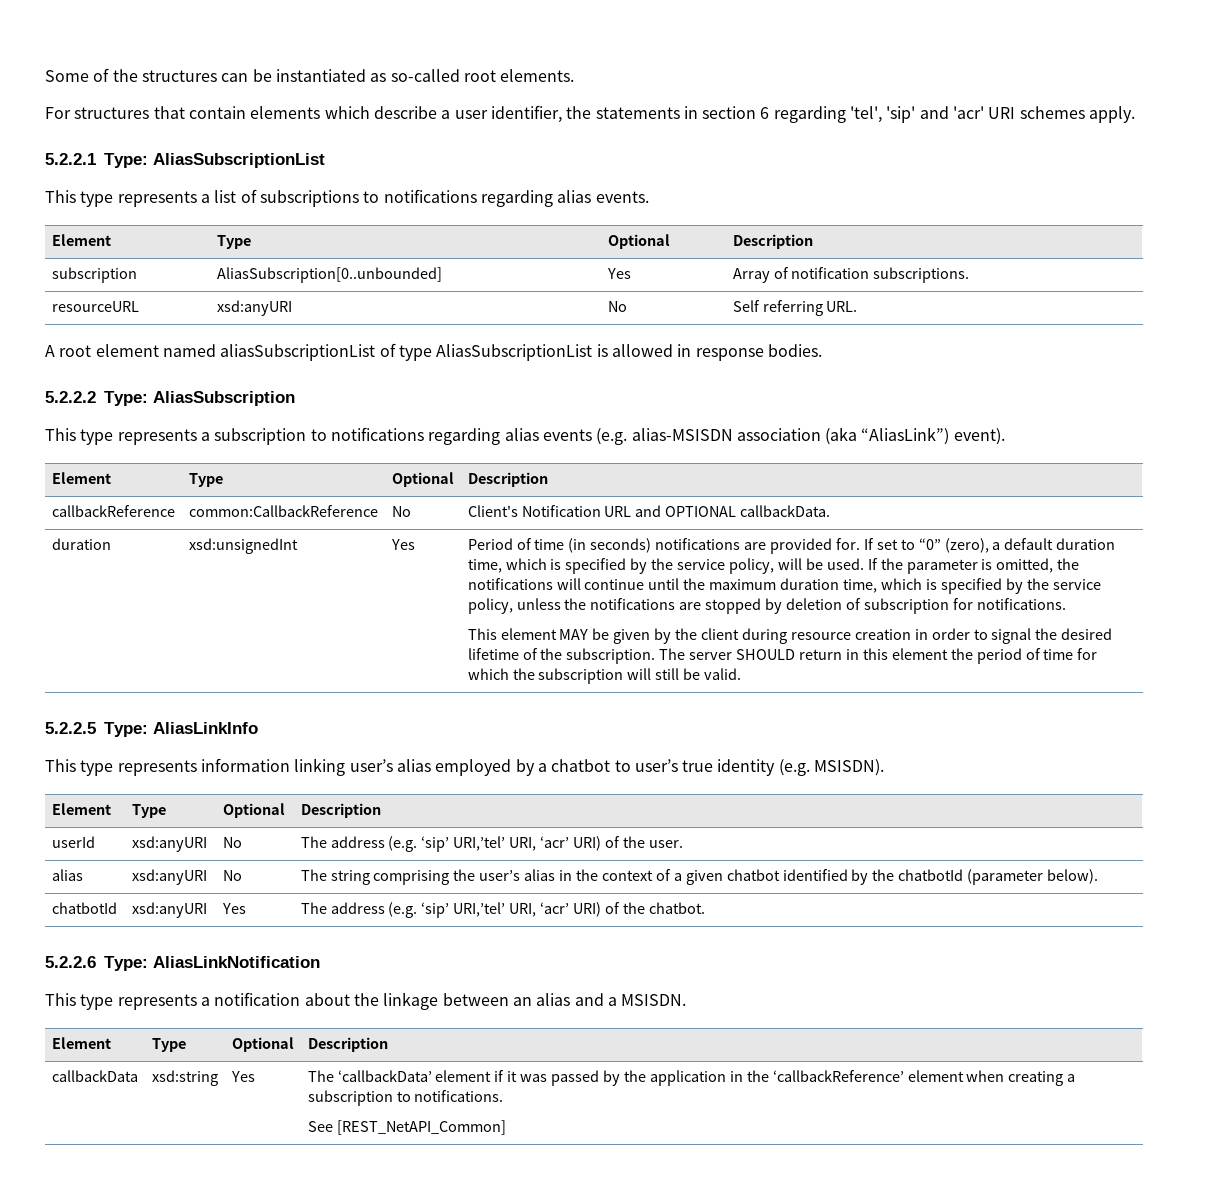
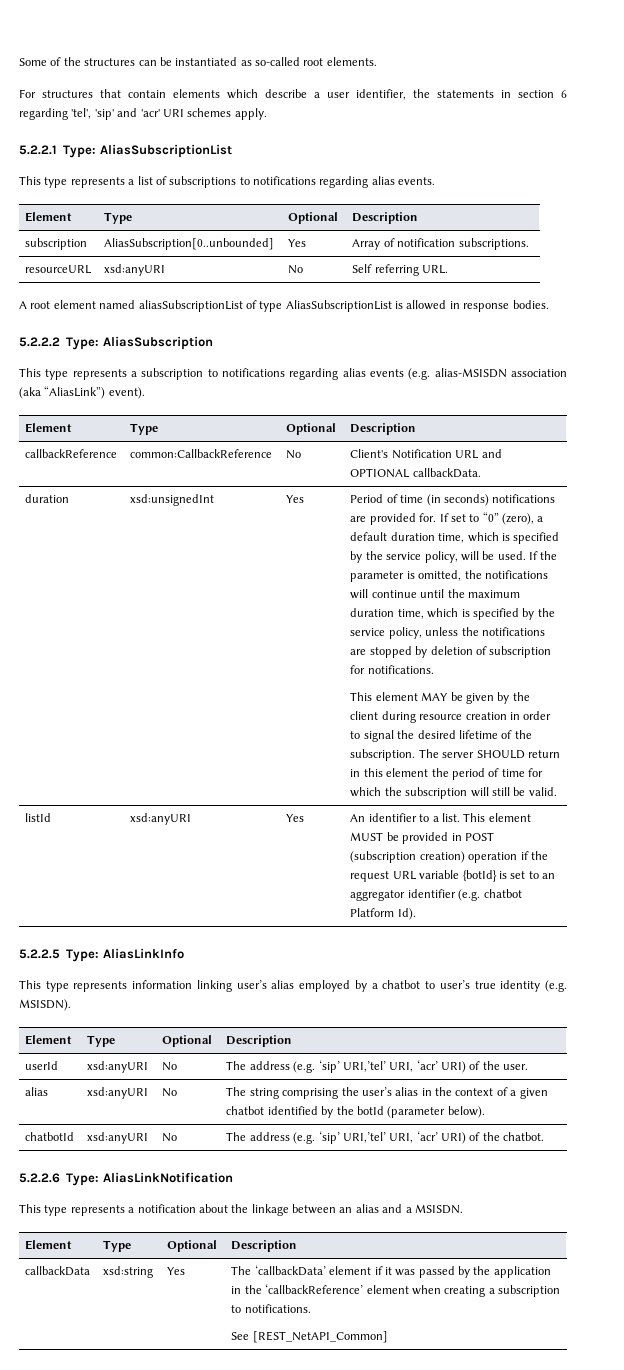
(742, 674) none -> [25,813,52,822] [130,813,192,825] [286,814,305,822] [350,813,531,822] [350,832,494,844] [350,851,548,863] [350,870,556,882] [350,889,522,901] [350,908,416,920] // listId | xsd:anyURI | Yes | An identifier to a list. This element MUST be provided in POST (subscription creation) operation if the request URL variable {botId} is set to an aggregator identifier (e.g. chatbot Platform Id).
[898,869,964,881] chatbotId -> [356,1106,384,1115] botId
[221,903,246,914] Yes -> [162,1133,178,1142] No

